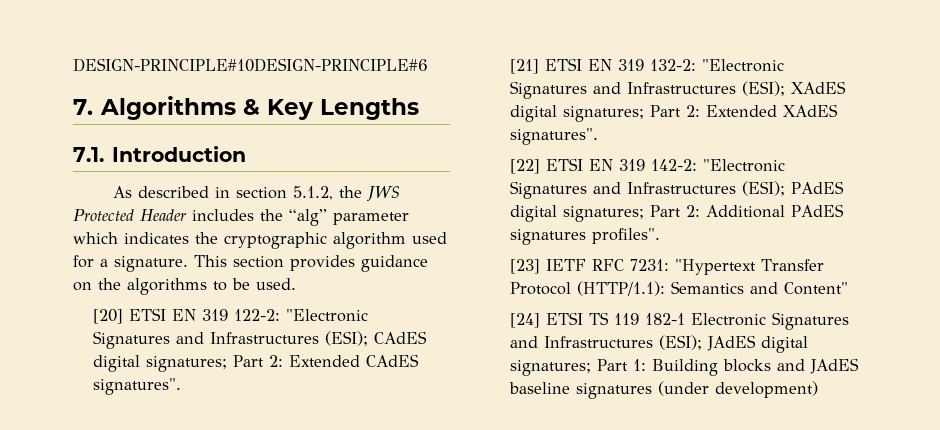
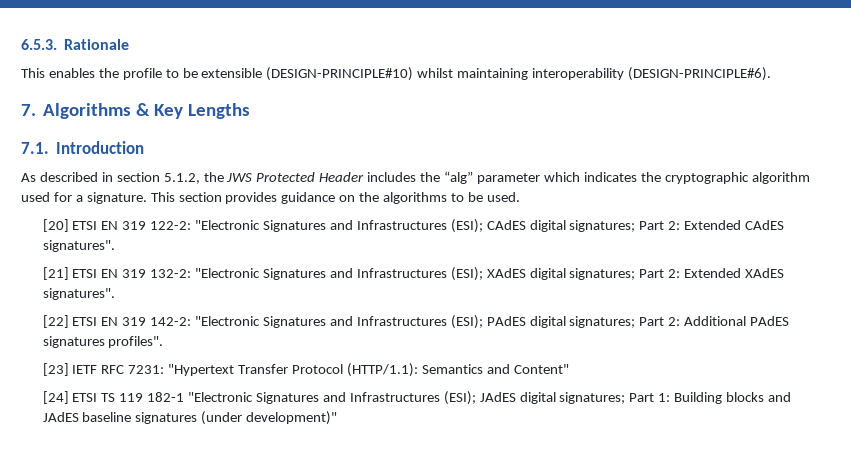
[73,58,428,72] DESIGN-PRINCIPLE#10DESIGN-PRINCIPLE#6 -> [21,39,130,50] [21,67,772,81] 6.5.3. Rationale // This enables the profile to be extensible (DESIGN-PRINCIPLE#10) whilst maintaining interoperability (DESIGN-PRINCIPLE#6).
[691,313,767,326] Electronic -> [188,392,254,402] "Electronic
[715,381,819,398] development) -> [246,411,338,425] development)"

